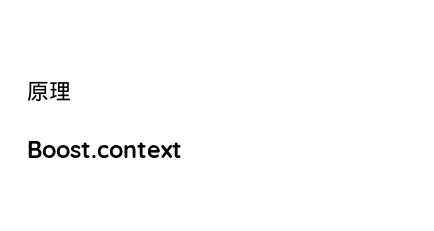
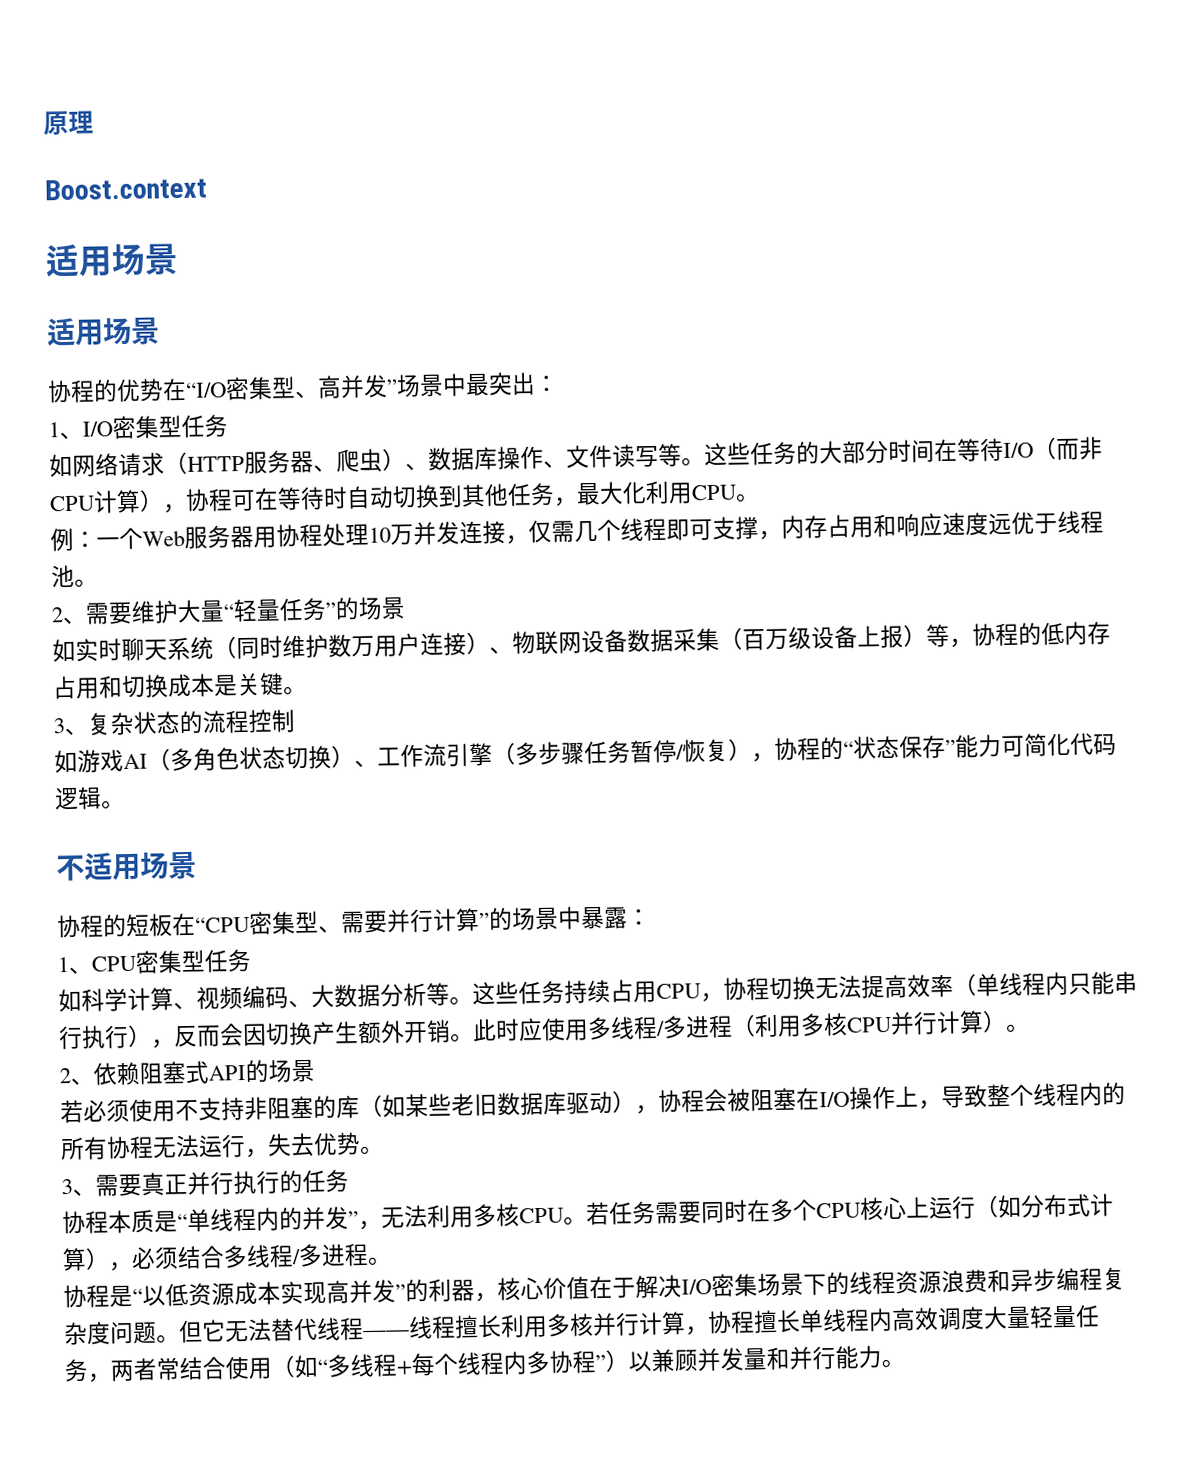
(182, 149) none -> [45,243,179,278] [46,316,160,347] [47,371,559,404] [48,414,228,440] [49,436,1103,478] [49,480,760,514] [50,510,1104,552] [51,564,98,588] [51,596,406,625] [52,621,1111,663] [53,672,307,700] [53,709,296,736] [54,732,1117,774] [54,786,125,811] [56,851,197,882] [57,906,651,939] [57,948,252,975] [58,970,1138,1013] [58,1009,1030,1050] [59,1059,315,1086] [60,1081,1126,1124] [60,1132,384,1161] [61,1169,349,1197] [62,1193,1114,1235] [62,1242,392,1272] [63,1266,1126,1309] [64,1304,1100,1346] [64,1345,905,1383] // 适用场景 // 适用场景 // 协程的优势在“I/O密集型、高并发”场景中最突出： // 1、I/O密集型任务 // 如网络请求（HTTP服务器、爬虫）、数据库操作、文件读写等。这些任务的大部分时间在等待I/O（而非CPU计算），协程可在等待时自动切换到其他任务，最大化利用CPU。 // 例：一个Web服务器用协程处理10万并发连接，仅需几个线程即可支撑，内存占用和响应速度远优于线程池。 // 2、需要维护大量“轻量任务”的场景 // 如实时聊天系统（同时维护数万用户连接）、物联网设备数据采集（百万级设备上报）等，协程的低内存占用和切换成本是关键。 // 3、复杂状态的流程控制 // 如游戏AI（多角色状态切换）、工作流引擎（多步骤任务暂停/恢复），协程的“状态保存”能力可简化代码逻辑。 // 不适用场景 // 协程的短板在“CPU密集型、需要并行计算”的场景中暴露： // 1、CPU密集型任务 // 如科学计算、视频编码、大数据分析等。这些任务持续占用CPU，协程切换无法提高效率（单线程内只能串行执行），反而会因切换产生额外开销。此时应使用多线程/多进程（利用多核CPU并行计算）。 // 2、依赖阻塞式API的场景 // 若必须使用不支持非阻塞的库（如某些老旧数据库驱动），协程会被阻塞在I/O操作上，导致整个线程内的所有协程无法运行，失去优势。 // 3、需要真正并行执行的任务 // 协程本质是“单线程内的并发”，无法利用多核CPU。若任务需要同时在多个CPU核心上运行（如分布式计算），必须结合多线程/多进程。 // 协程是“以低资源成本实现高并发”的利器，核心价值在于解决I/O密集场景下的线程资源浪费和异步编程复杂度问题。但它无法替代线程——线程擅长利用多核并行计算，协程擅长单线程内高效调度大量轻量任务，两者常结合使用（如“多线程+每个线程内多协程”）以兼顾并发量和并行能力。

